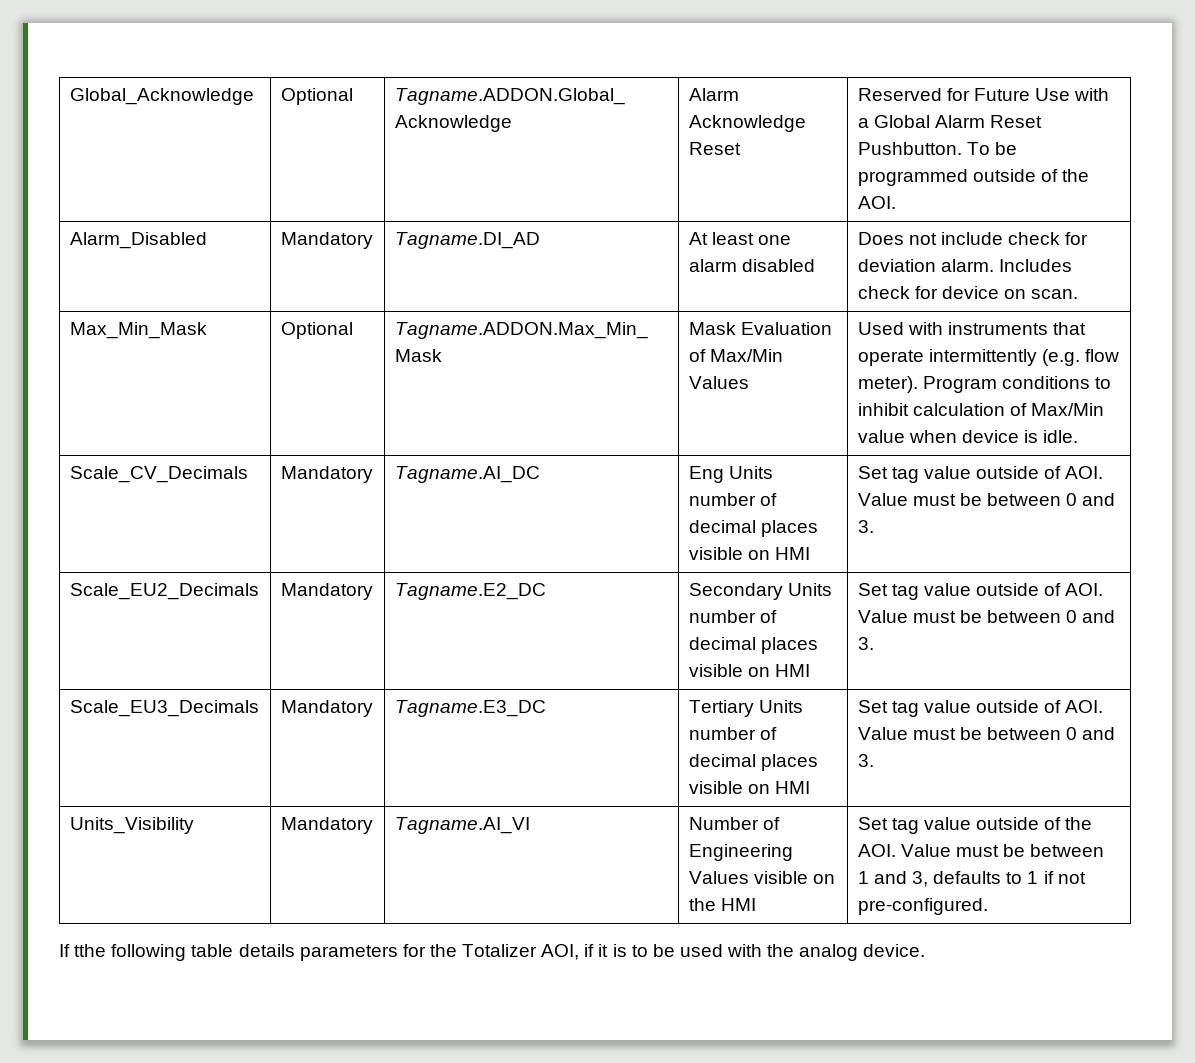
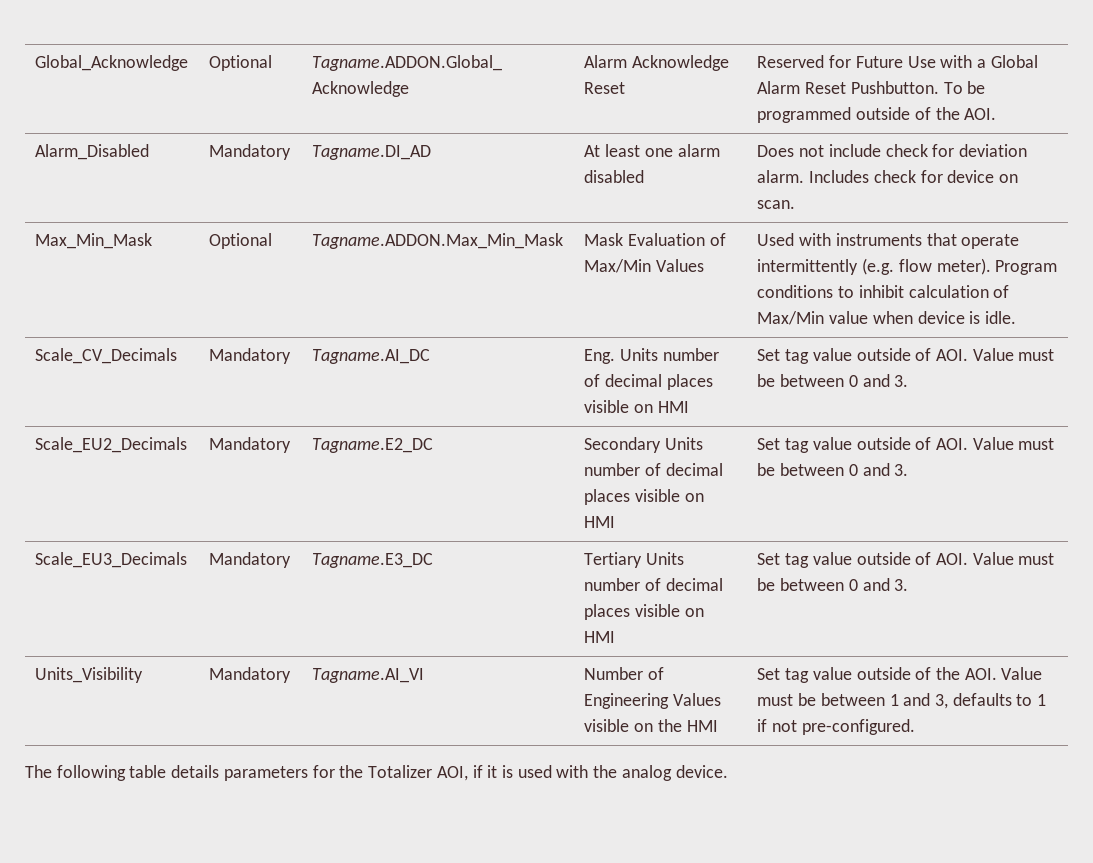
[688,466,724,483] Eng -> [584,349,616,364] Eng.
[59,944,107,957] If tthe -> [25,765,52,778] The
[631,944,675,957] to be -> (513, 771) none

